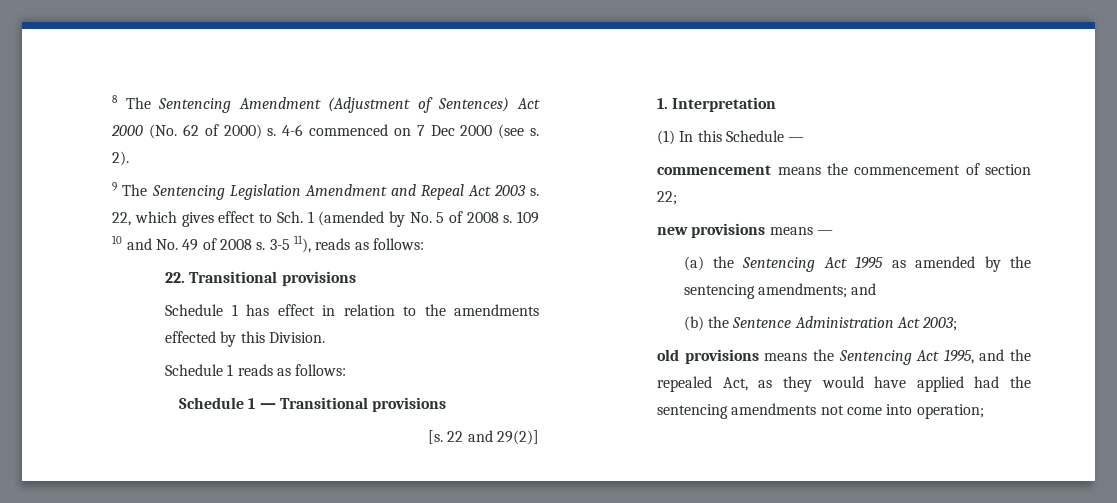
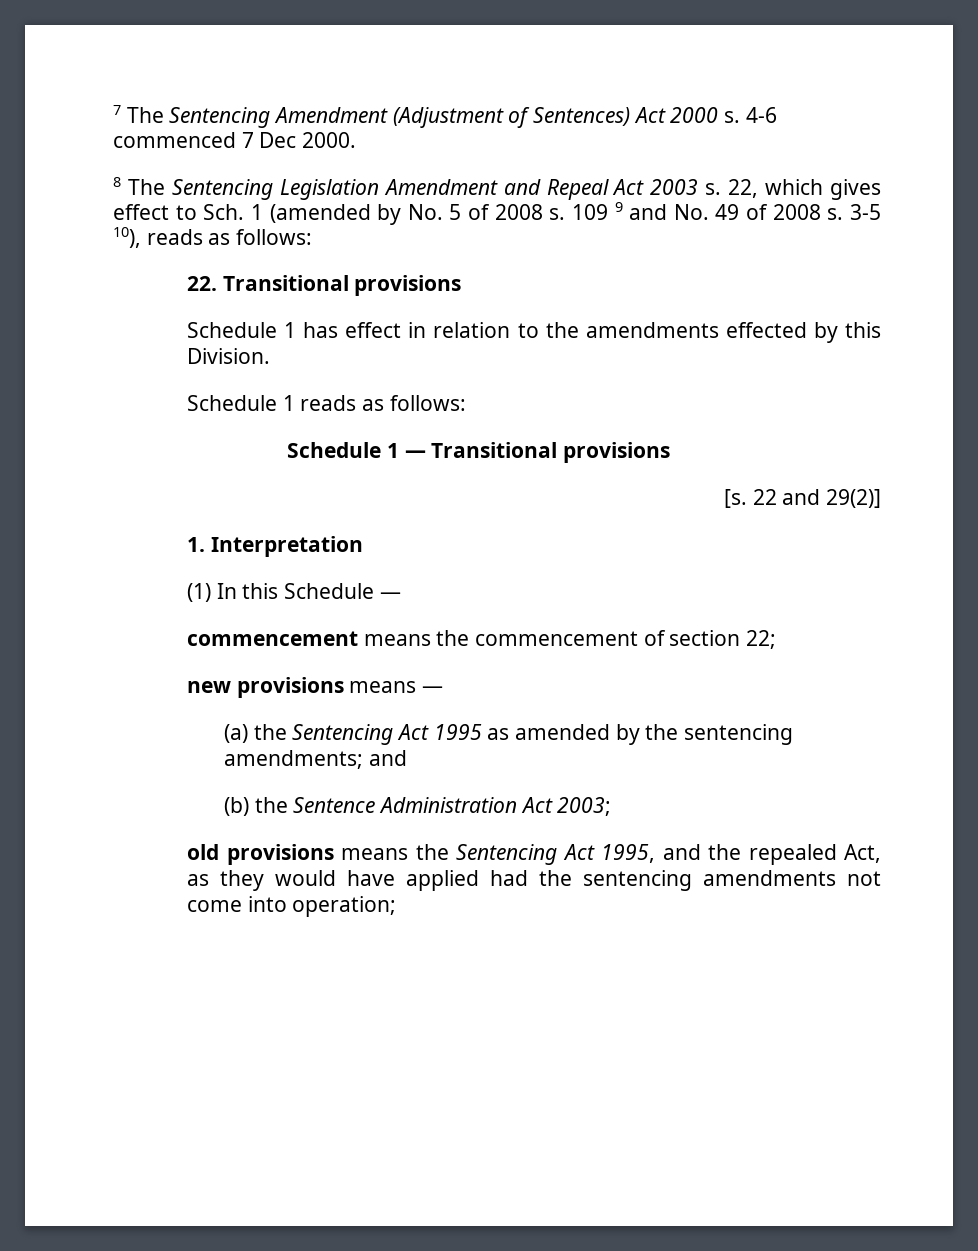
[112,95,119,103] 8 -> [113,105,122,115] 7
[149,124,262,139] (No. 62 of 2000) -> (719, 115) none
[393,128,411,136] on -> (237, 140) none
[460,124,540,139] [112,151,130,166] [112,182,118,191] 2000 (see s. 2). // 9 -> [302,132,357,148] [113,177,122,187] 2000. // 8
[112,235,123,244] 10 -> [614,202,623,212] 9
[293,235,311,253] 11), -> [113,227,142,248] 10),

